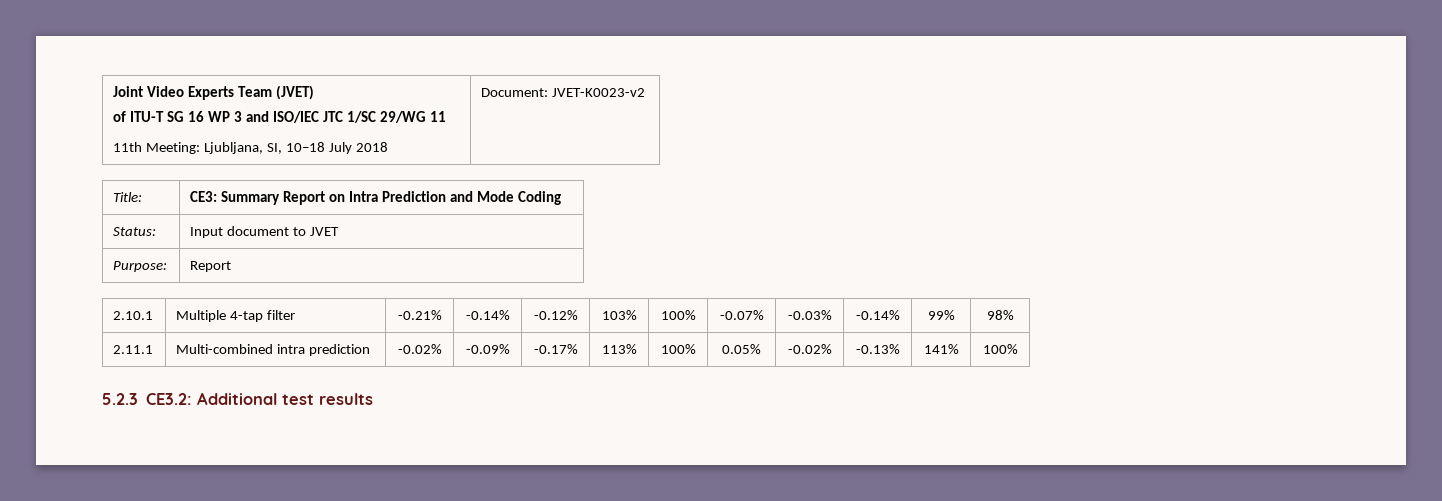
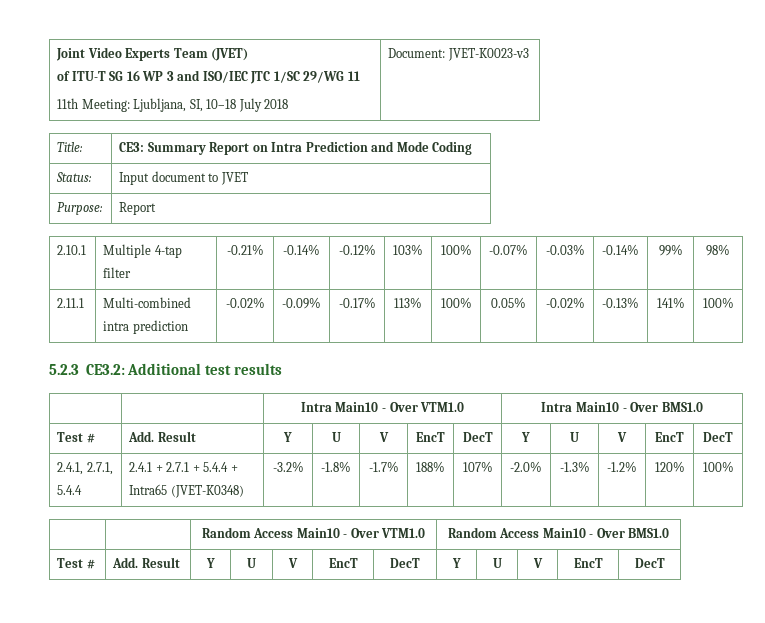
[552,88,646,97] JVET-K0023-v2 -> [447,48,529,61] JVET-K0023-v3
(373, 399) none -> [300,402,465,412] [541,402,703,412] [57,432,95,443] [128,431,196,442] [283,432,292,442] [331,432,341,442] [378,432,389,442] [416,432,445,442] [462,432,493,442] [521,432,530,442] [570,432,579,442] [617,432,627,442] [655,432,684,442] [703,432,733,442] [57,462,113,475] [57,485,83,495] [129,462,238,472] [129,484,244,498] [272,461,304,472] [321,461,351,472] [368,461,399,472] [416,461,445,472] [462,461,493,472] [510,461,542,472] [559,461,590,472] [607,461,637,472] [654,461,685,472] [702,461,734,472] [201,527,426,538] [447,527,670,538] [57,558,95,569] [112,557,180,568] [205,558,215,568] [247,558,256,568] [287,558,298,568] [328,558,358,568] [390,558,420,568] [451,558,461,568] [492,558,502,568] [532,558,543,568] [573,558,603,568] [634,558,665,568] // | | Intra Main10 - Over VTM1.0 | Intra Main10 - Over BMS1.0 // Test # | Add. Result | Y | U | V | EncT | DecT | Y | U | V | EncT | DecT // 2.4.1, 2.7.1, 5.4.4 | 2.4.1 + 2.7.1 + 5.4.4 + Intra65 (JVET-K0348) | -3.2% | -1.8% | -1.7% | 188% | 107% | -2.0% | -1.3% | -1.2% | 120% | 100% // | | Random Access Main10 - Over VTM1.0 | Random Access Main10 - Over BMS1.0 // Test # | Add. Result | Y | U | V | EncT | DecT | Y | U | V | EncT | DecT

